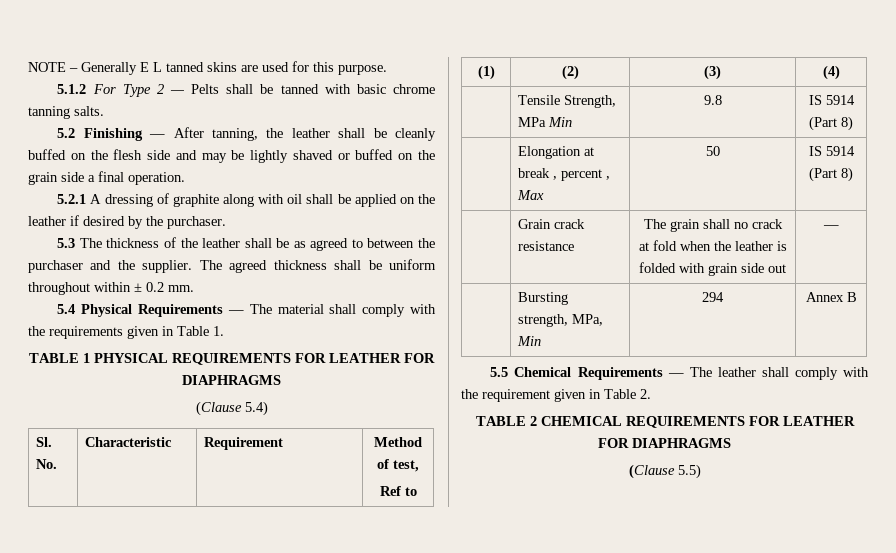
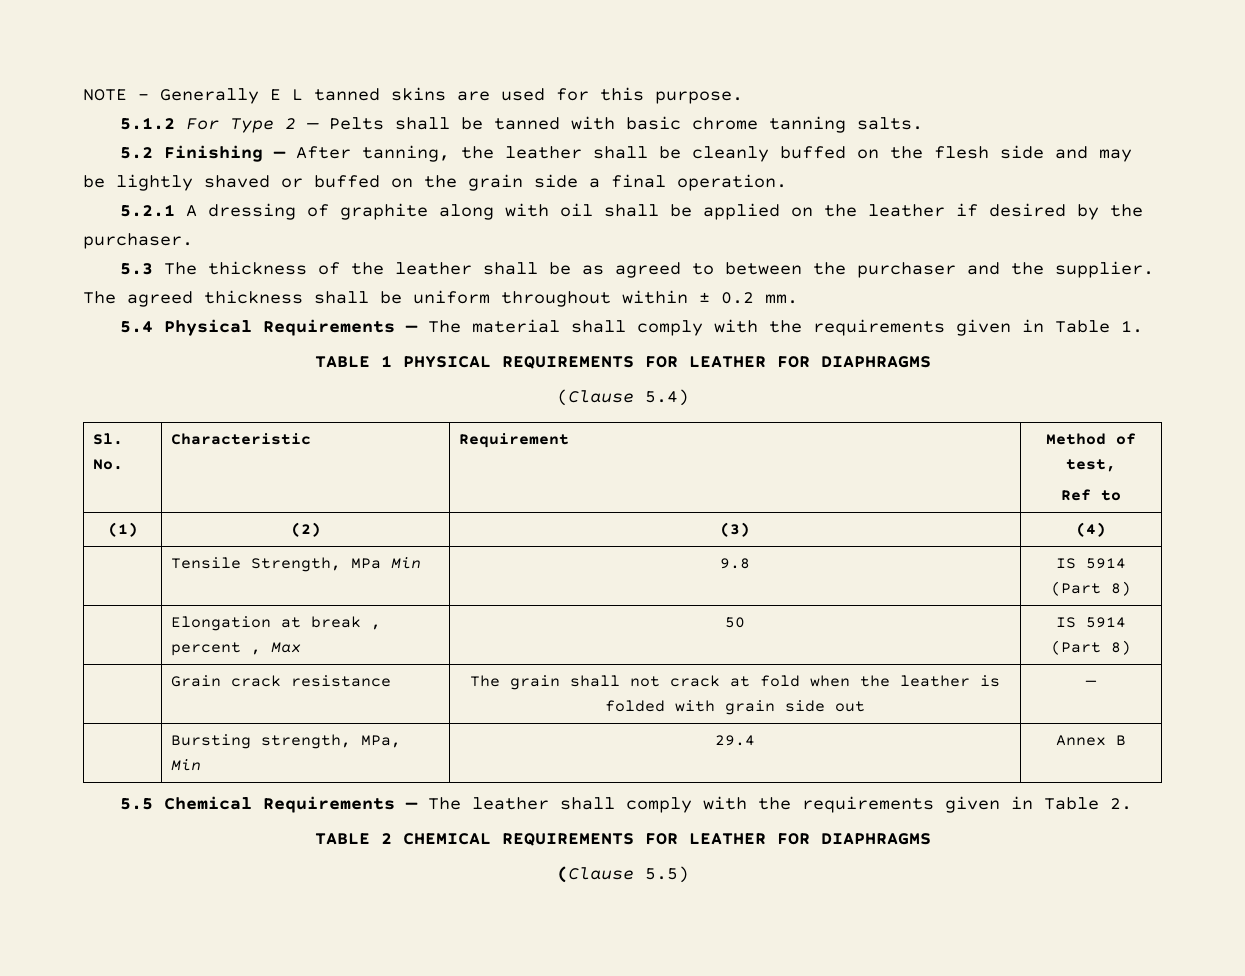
[733,222,748,229] no -> [630,676,660,687] not
[702,292,724,302] 294 -> [715,735,755,746] 29.4
[482,389,550,402] requirement -> [802,796,935,813] requirements

